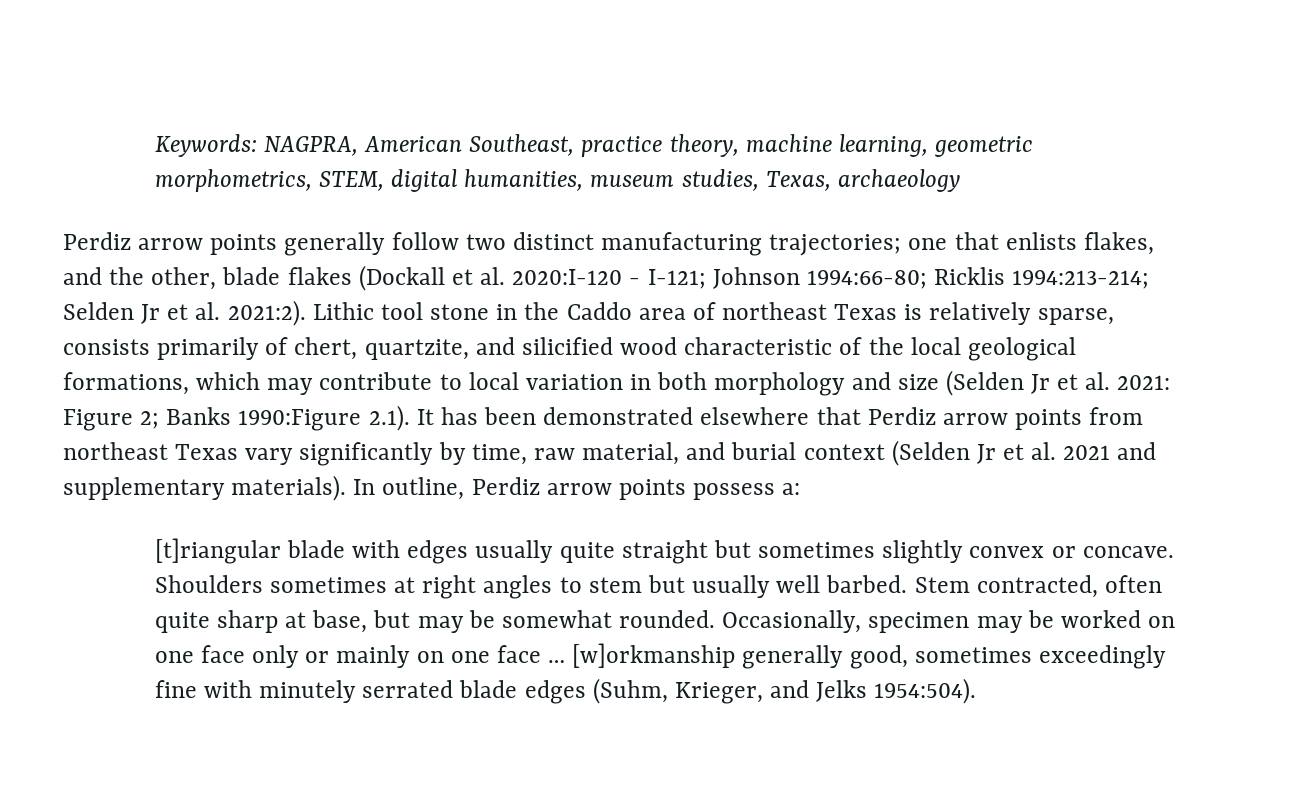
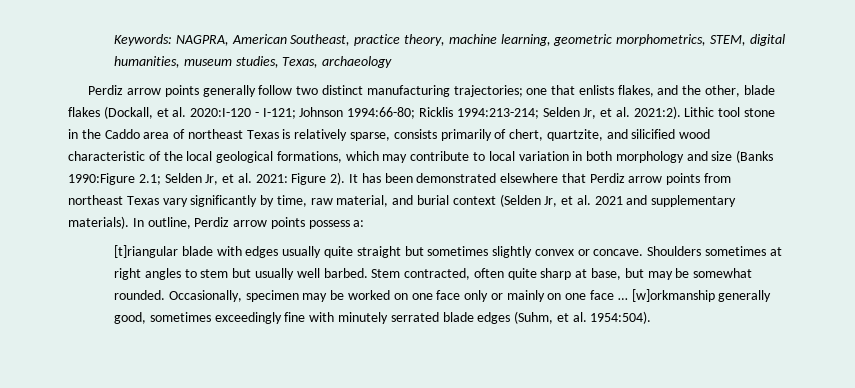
[358,265,445,291] (Dockall -> [103,106,153,119] (Dockall,
[141,304,161,324] Jr -> [583,108,597,119] Jr,
[945,370,1171,396] [63,405,410,431] (Selden Jr et al. 2021: Figure 2; Banks 1990:Figure 2.1). -> [736,150,774,163] [68,172,346,185] (Banks 1990:Figure 2.1; Selden Jr, et al. 2021: Figure 2).
[976,444,996,464] Jr -> [544,196,558,207] Jr,
[674,680,868,704] Krieger, and Jelks -> [556,312,587,322] et al.

